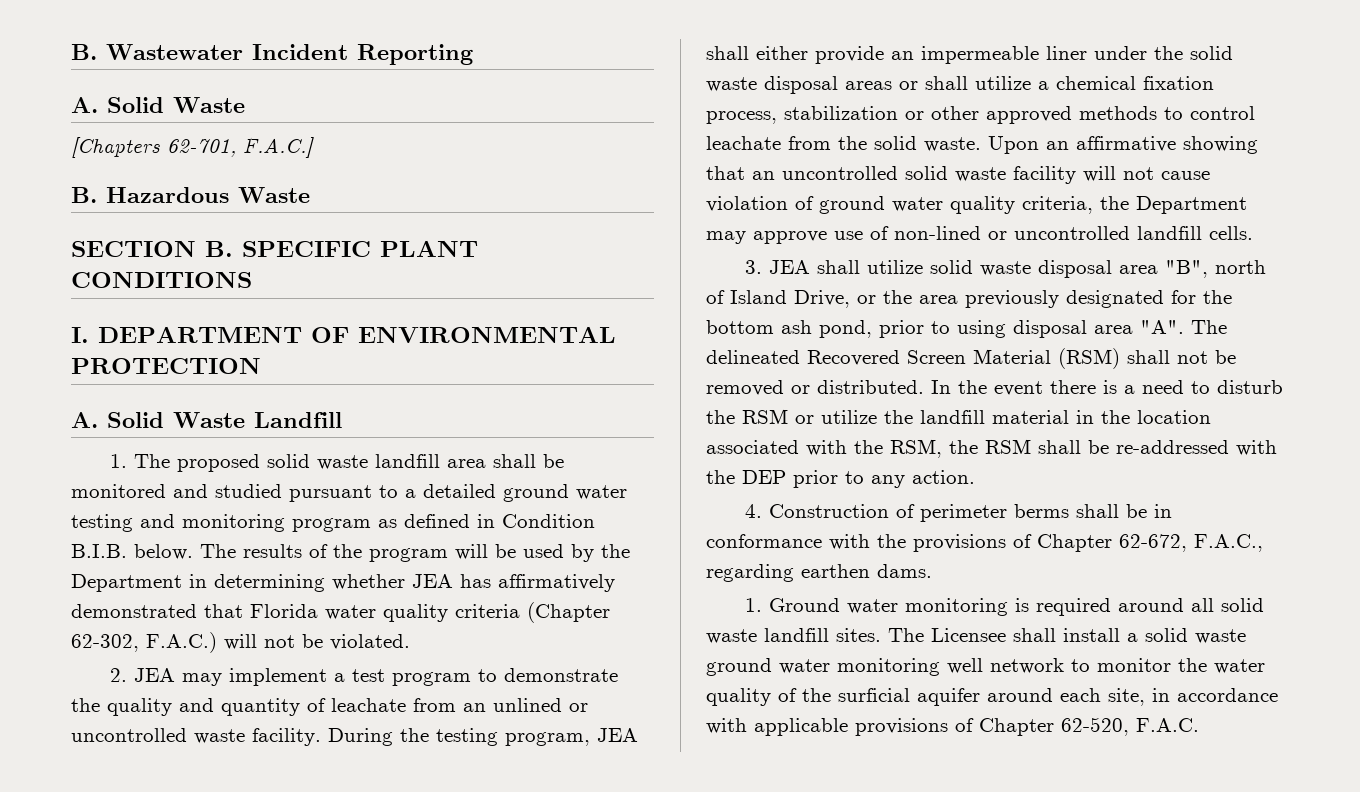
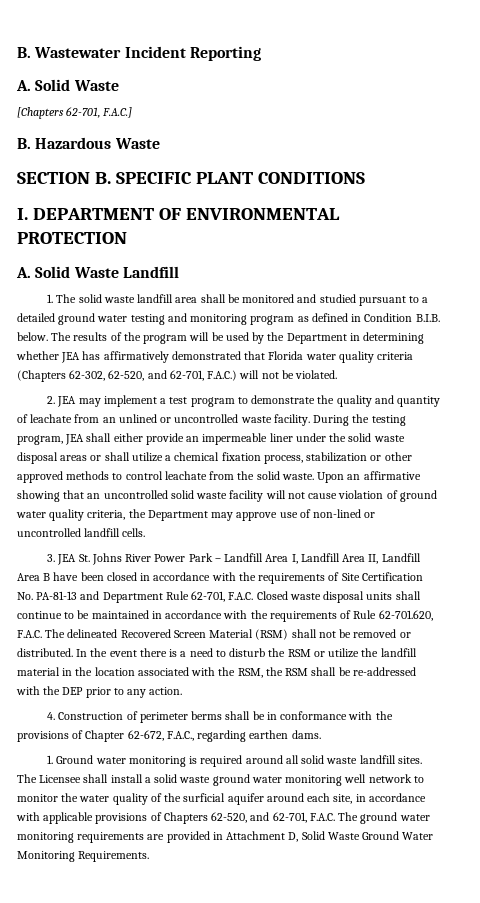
[177,454,261,472] proposed -> (77, 298) none
[527,602,610,623] [71,634,139,652] (Chapter 62-302, -> [17,370,204,382] (Chapters 62-302, 62-520, and 62-701,
[817,260,1267,278] [706,290,1232,308] [706,320,1184,338] shall utilize solid waste disposal area "B", north of Island Drive, or the area previously designated for the bottom ash pond, prior to using disposal area "A". -> [78,553,421,565] [17,572,423,584] [17,591,421,603] [17,610,433,622] [17,630,42,638] St. Johns River Power Park – Landfill Area I, Landfill Area II, Landfill Area B have been closed in accordance with the requirements of Site Certification No. PA-81-13 and Department Rule 62-701, F.A.C. Closed waste disposal units shall continue to be maintained in accordance with the requirements of Rule 62-701.620, F.A.C.
[979,717,1199,736] Chapter 62-520, F.A.C. -> [163,812,430,824] [17,831,434,843] [17,851,150,862] Chapters 62-520, and 62-701, F.A.C. The ground water monitoring requirements are provided in Attachment D, Solid Waste Ground Water Monitoring Requirements.

